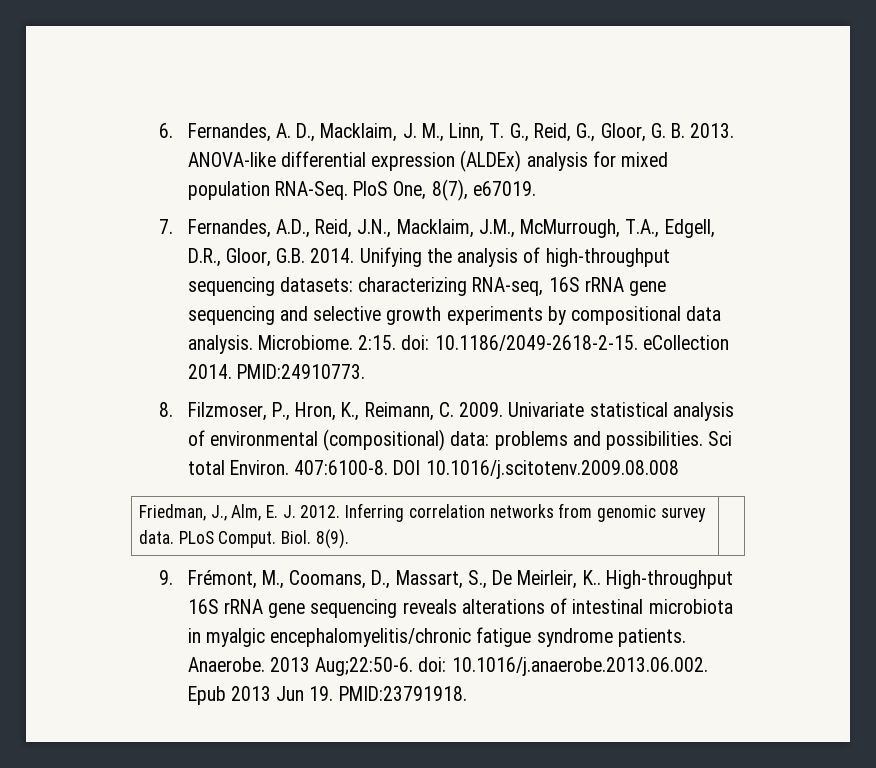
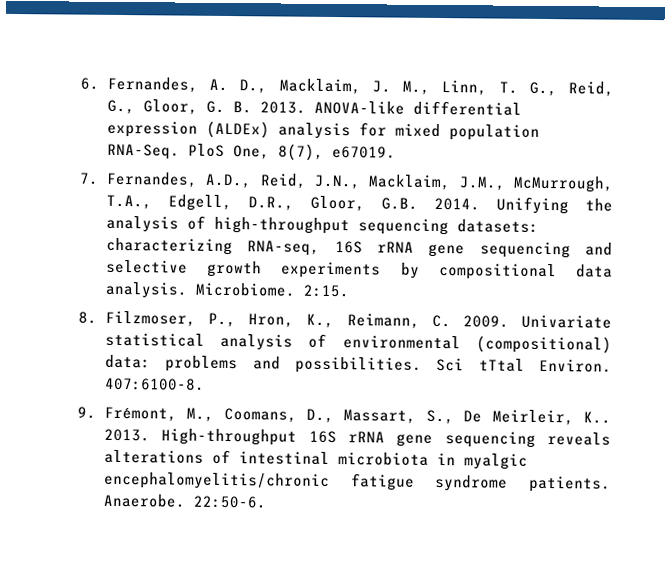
[401,335,729,351] [187,364,365,379] doi: 10.1186/2049-2618-2-15. eCollection 2014. PMID:24910773. -> (349, 291) none
[187,460,225,475] total -> [478,358,525,372] tTtal
[393,460,679,479] [138,503,706,522] [138,529,349,549] DOI 10.1016/j.scitotenv.2009.08.008 // Friedman, J., Alm, E. J. 2012. Inferring correlation networks from genomic survey data. PLoS Comput. Biol. 8(9). | -> (205, 384) none
(601, 577) none -> [103,428,150,442] 2013.
[269,657,708,676] [187,686,467,705] 2013 Aug;22:50-6. doi: 10.1016/j.anaerobe.2013.06.002. Epub 2013 Jun 19. PMID:23791918. -> [192,495,266,509] 22:50-6.

